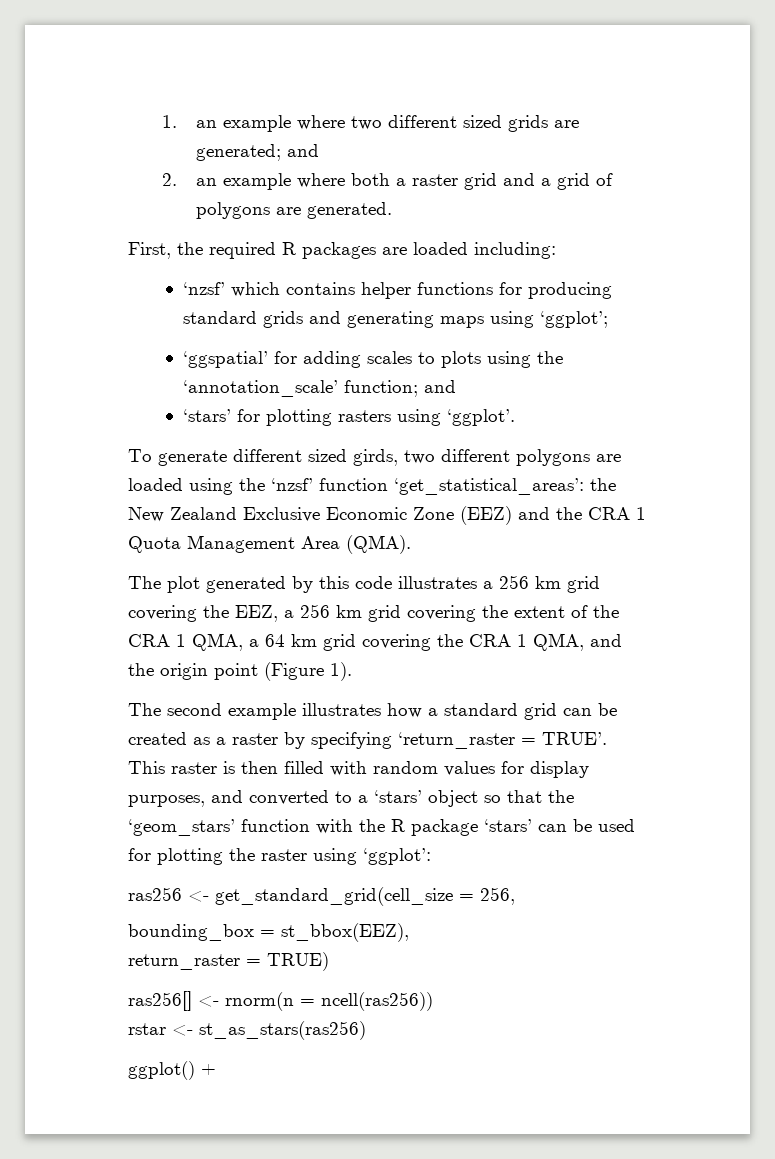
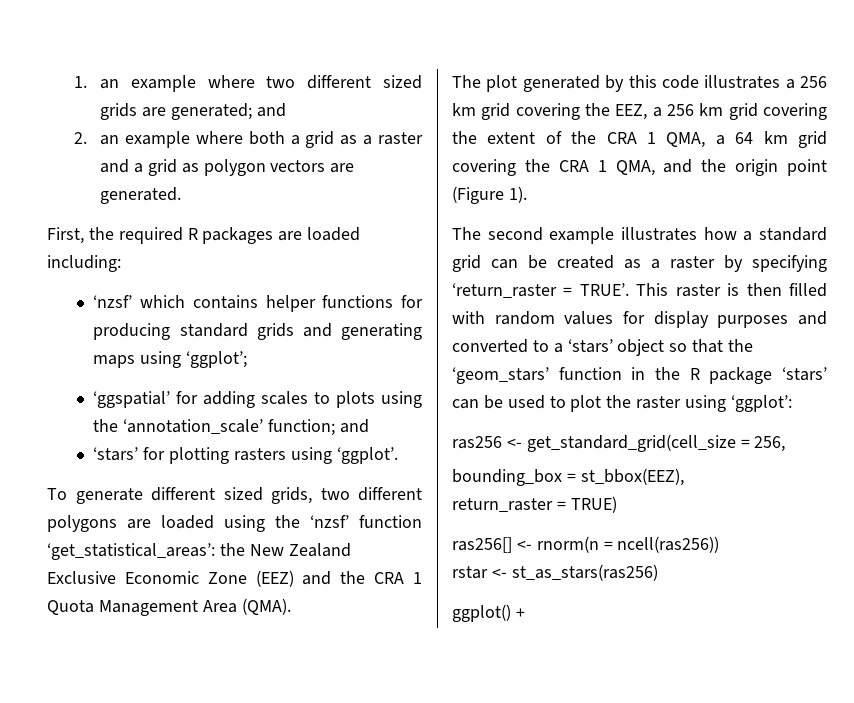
[411,173,613,190] [195,202,270,219] raster grid and a grid of polygons -> [305,131,424,148] [100,159,326,176] grid as a raster and a grid as polygon vectors
[353,449,398,466] girds, -> [271,487,312,504] grids,
[128,795,205,807] purposes, -> [717,315,789,328] purposes
[316,819,353,834] with -> [631,367,646,380] in
[128,848,223,865] for plotting -> [549,395,602,412] to plot

